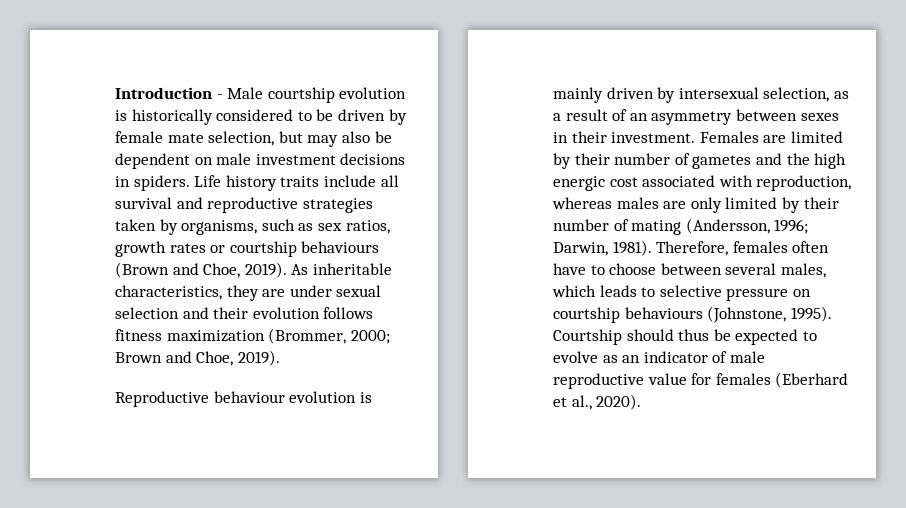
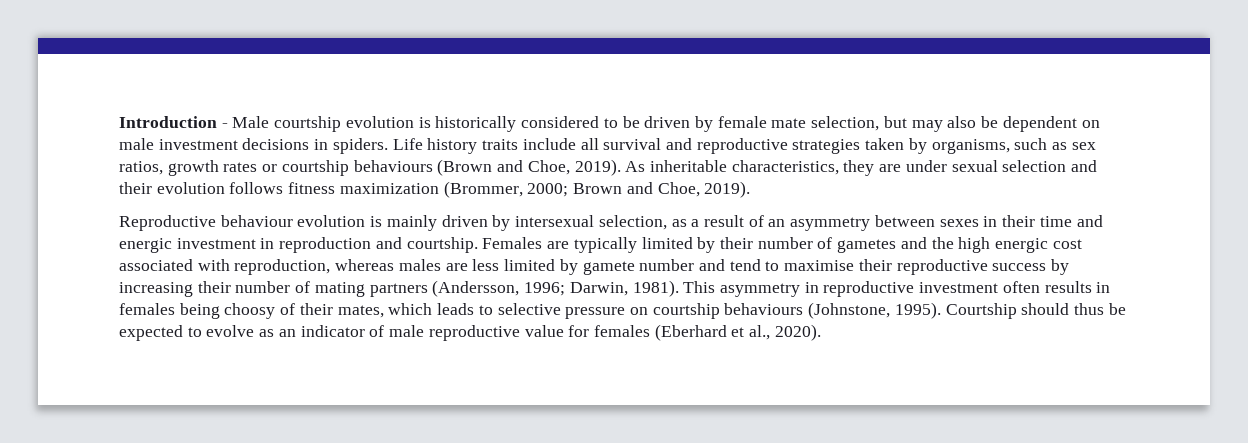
[611,132,696,143] investment. -> [1039,215,1103,227] [119,237,478,253] time and energic investment in reproduction and courtship.
(787, 139) none -> [573,237,637,253] typically
[690,197,800,213] only limited by -> [472,259,1070,275] [119,282,193,297] less limited by gamete number and tend to maximise their reproductive success by increasing
(682, 227) none -> [369,283,428,297] partners
[656,241,830,256] [553,263,826,278] Therefore, females often have to choose between several males, -> [683,281,1111,297] [119,303,384,319] This asymmetry in reproductive investment often results in females being choosy of their mates,

